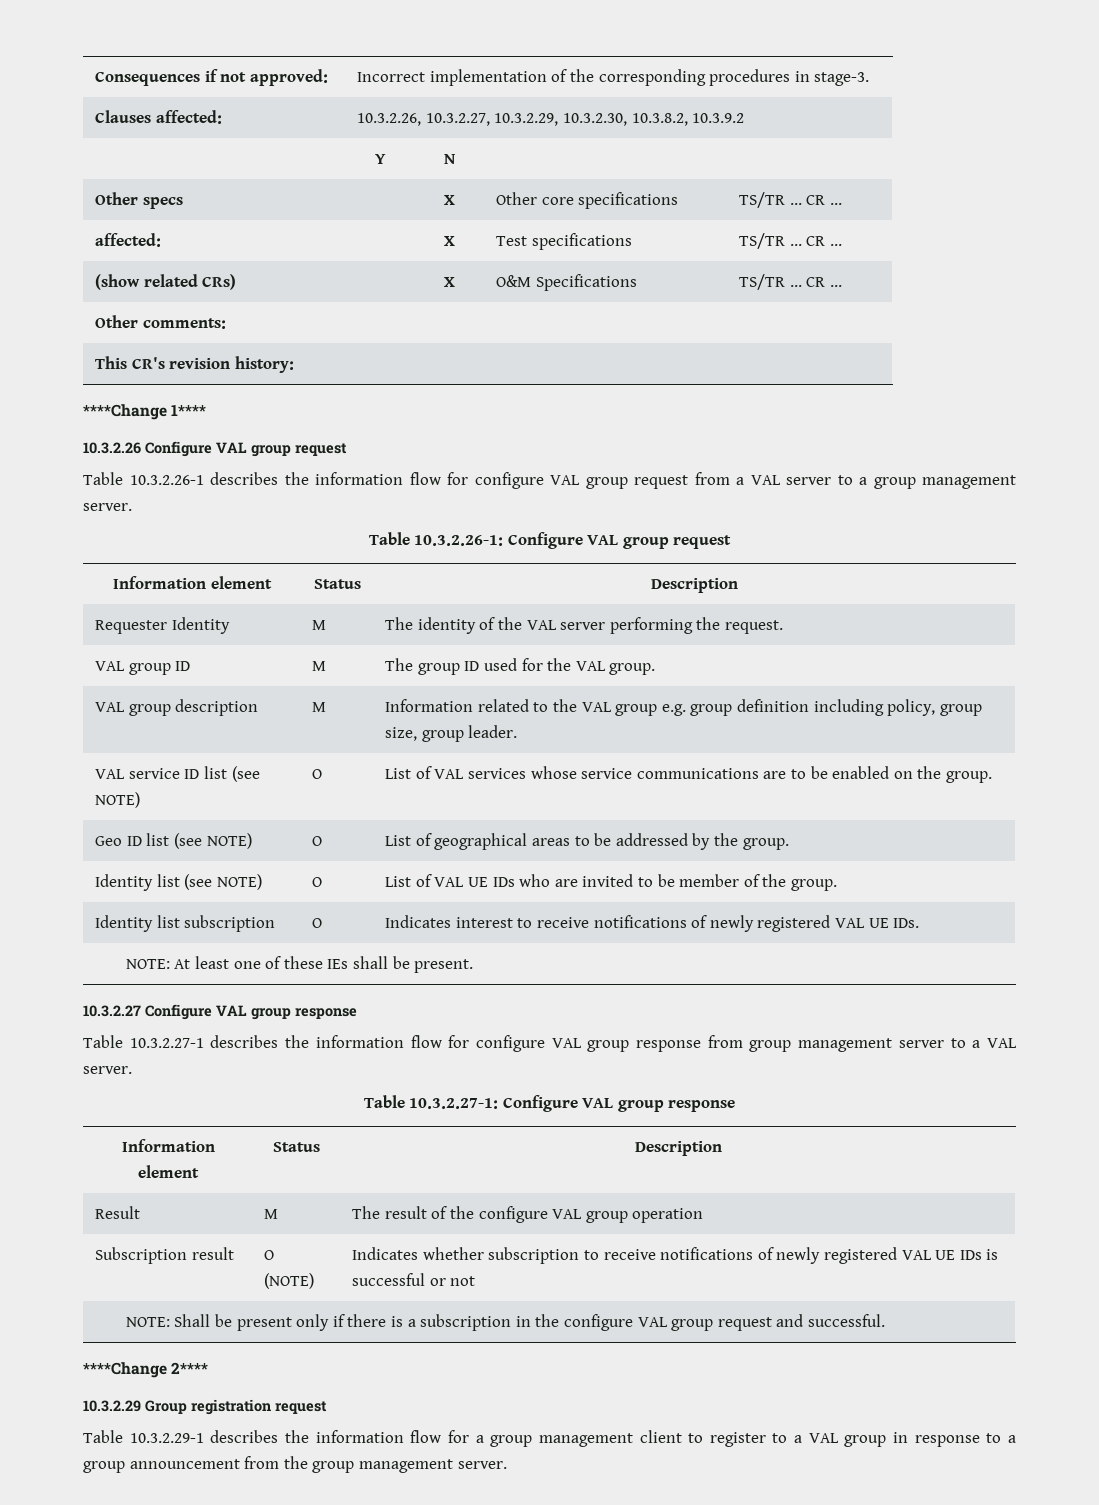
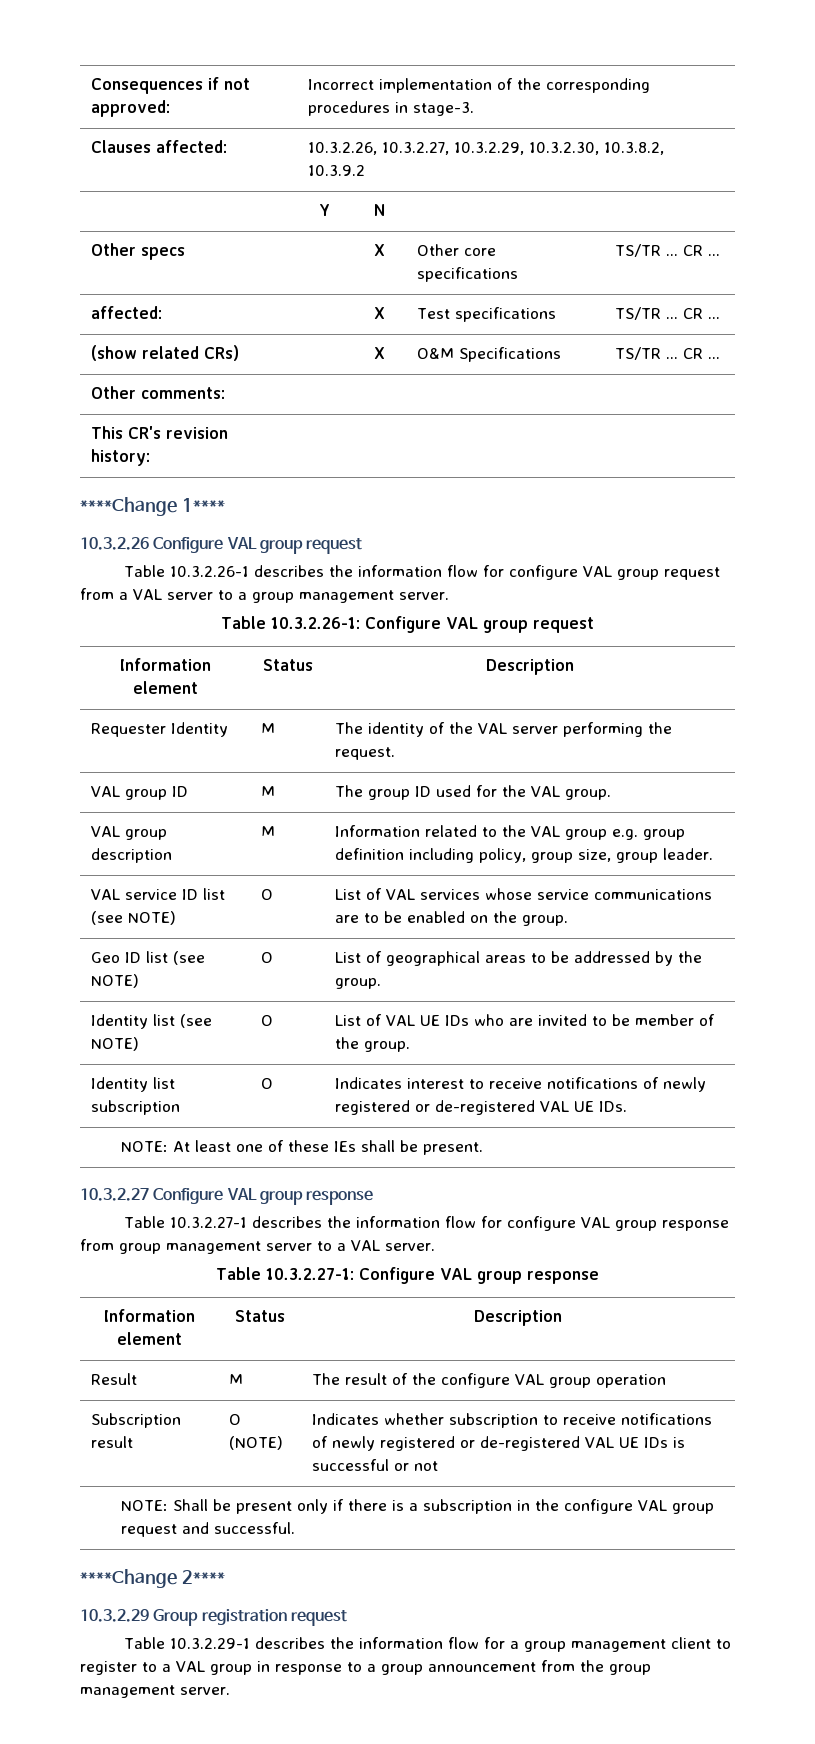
(831, 923) none -> [415,1100,536,1115] or de-registered
(898, 1255) none -> [460,1436,581,1451] or de-registered

